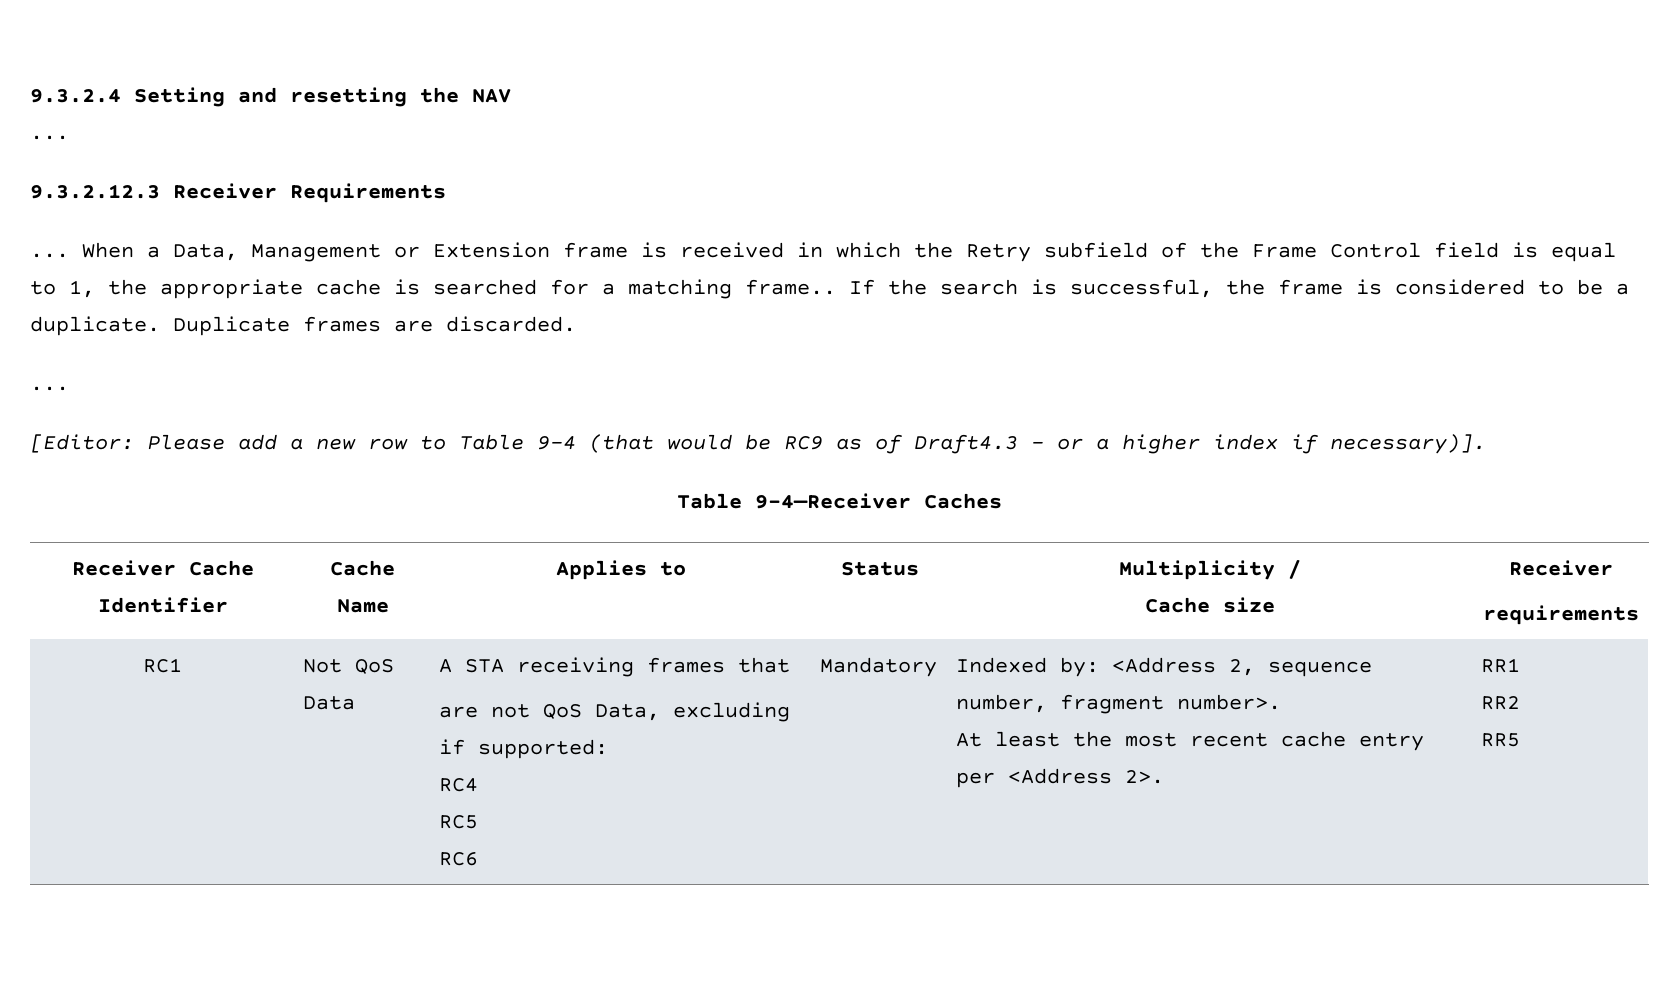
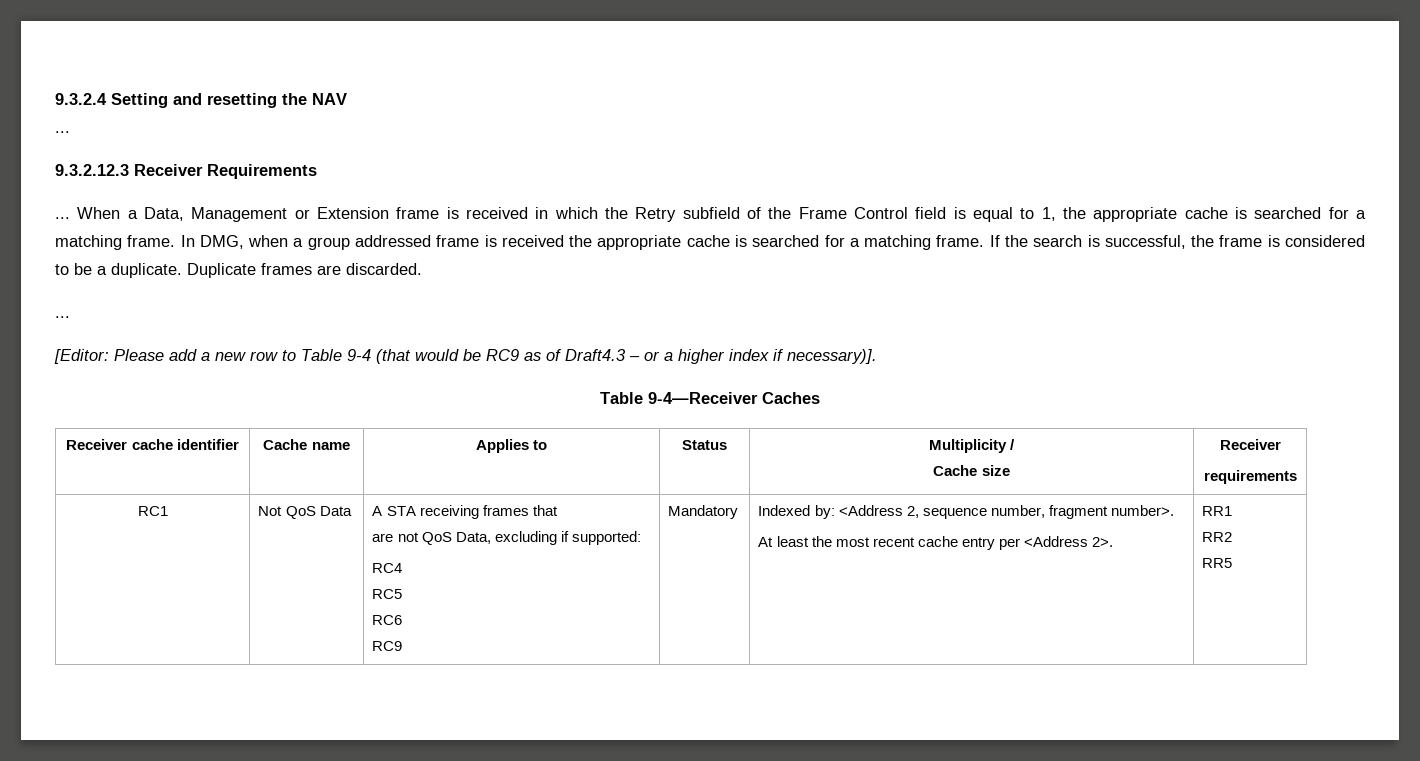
[745,279,836,295] frame.. -> [127,235,985,250] frame. In DMG, when a group addressed frame is received the appropriate cache is searched for a matching frame.
[188,560,254,576] [97,597,228,613] [330,560,395,576] [336,599,389,613] Cache Identifier | Cache Name -> [131,439,239,450] [263,439,350,450] cache identifier | Cache name
(479, 859) none -> [372,641,403,651] // RC9

